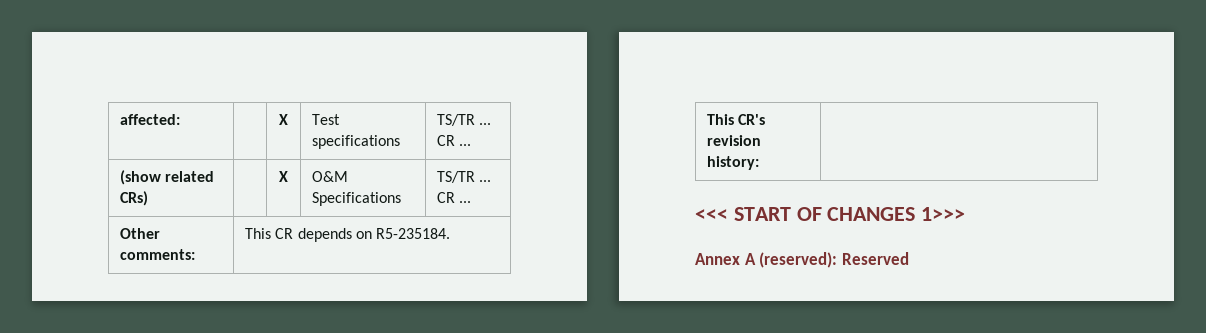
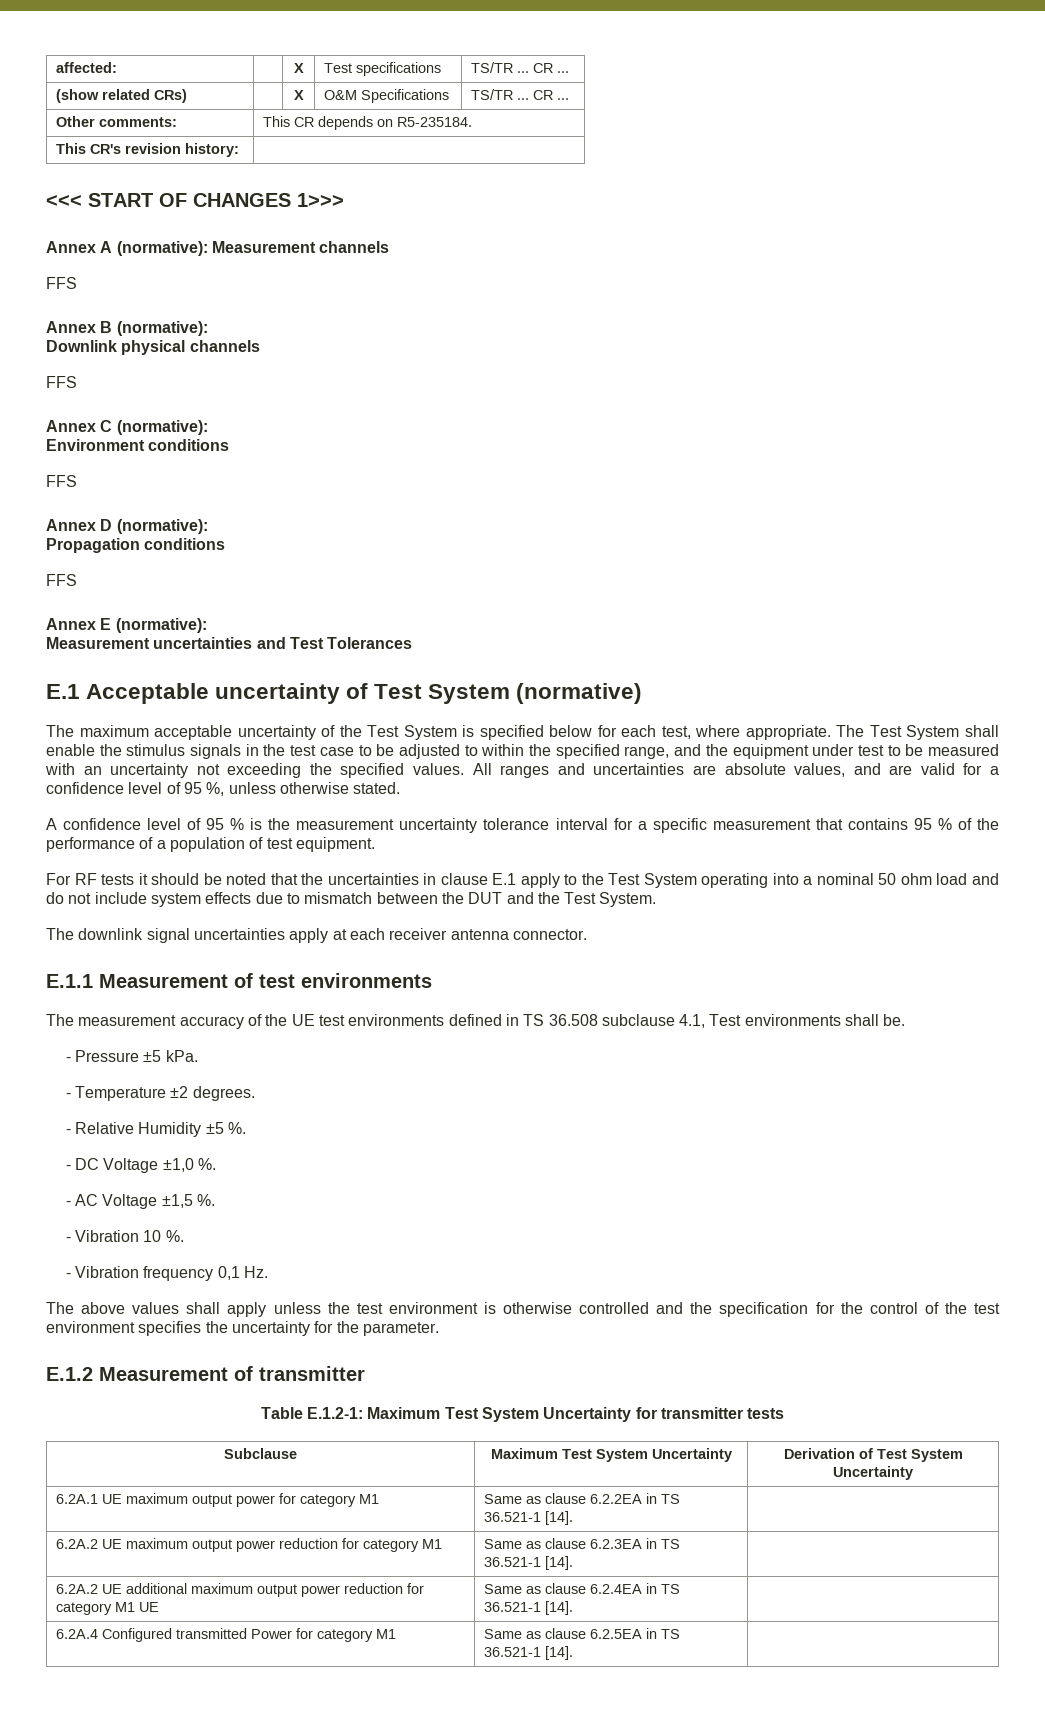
[759,252,909,268] (reserved): Reserved -> [116,241,390,256] [46,277,77,289] [46,321,208,336] [46,340,260,355] [46,376,77,388] [46,420,208,435] [46,439,230,451] [46,475,77,487] [46,519,208,534] [46,538,226,553] [46,574,77,586] [46,618,207,633] [46,637,413,649] [46,683,643,704] [46,725,999,740] [46,744,999,759] [45,763,999,778] [46,782,401,796] [46,818,999,833] [46,837,375,852] [46,873,999,888] [46,892,657,907] [46,928,587,943] [46,973,432,988] [46,1014,906,1029] [65,1050,198,1062] [65,1086,255,1101] [65,1122,246,1137] [65,1158,216,1173] [65,1194,215,1209] [65,1230,184,1242] [65,1266,268,1281] [46,1302,1001,1317] [46,1321,439,1336] [46,1366,365,1381] [260,1407,785,1422] [224,1448,297,1459] [490,1448,732,1462] [783,1448,963,1462] [833,1466,913,1480] [56,1493,380,1507] [484,1493,681,1504] [484,1511,574,1525] [56,1538,443,1552] [484,1538,681,1549] [484,1556,574,1570] [56,1583,425,1597] [56,1602,160,1615] [484,1583,681,1594] [484,1601,574,1615] [56,1628,397,1642] [484,1628,681,1639] [484,1646,574,1660] (normative): Measurement channels // FFS // Annex B (normative): // Downlink physical channels // FFS // Annex C (normative): // Environment conditions // FFS // Annex D (normative): // Propagation conditions // FFS // Annex E (normative): // Measurement uncertainties and Test Tolerances // E.1 Acceptable uncertainty of Test System (normative) // The maximum acceptable uncertainty of the Test System is specified below for each test, where appropriate. The Test System shall enable the stimulus signals in the test case to be adjusted to within the specified range, and the equipment under test to be measured with an uncertainty not exceeding the specified values. All ranges and uncertainties are absolute values, and are valid for a confidence level of 95 %, unless otherwise stated. // A confidence level of 95 % is the measurement uncertainty tolerance interval for a specific measurement that contains 95 % of the performance of a population of test equipment. // For RF tests it should be noted that the uncertainties in clause E.1 apply to the Test System operating into a nominal 50 ohm load and do not include system effects due to mismatch between the DUT and the Test System. // The downlink signal uncertainties apply at each receiver antenna connector. // E.1.1 Measurement of test environments // The measurement accuracy of the UE test environments defined in TS 36.508 subclause 4.1, Test environments shall be. // - Pressure ±5 kPa. // - Temperature ±2 degrees. // - Relative Humidity ±5 %. // - DC Voltage ±1,0 %. // - AC Voltage ±1,5 %. // - Vibration 10 %. // - Vibration frequency 0,1 Hz. // The above values shall apply unless the test environment is otherwise controlled and the specification for the control of the test environment specifies the uncertainty for the parameter. // E.1.2 Measurement of transmitter // Table E.1.2-1: Maximum Test System Uncertainty for transmitter tests // Subclause | Maximum Test System Uncertainty | Derivation of Test System Uncertainty // 6.2A.1 UE maximum output power for category M1 | Same as clause 6.2.2EA in TS 36.521-1 [14]. | // 6.2A.2 UE maximum output power reduction for category M1 | Same as clause 6.2.3EA in TS 36.521-1 [14]. | // 6.2A.2 UE additional maximum output power reduction for category M1 UE | Same as clause 6.2.4EA in TS 36.521-1 [14]. | // 6.2A.4 Configured transmitted Power for category M1 | Same as clause 6.2.5EA in TS 36.521-1 [14]. |

